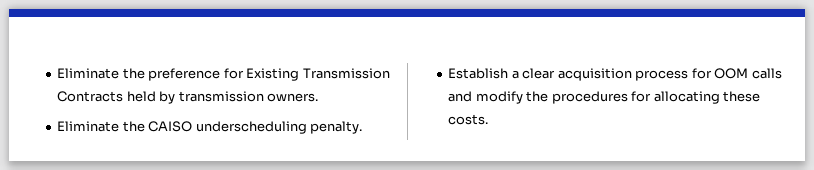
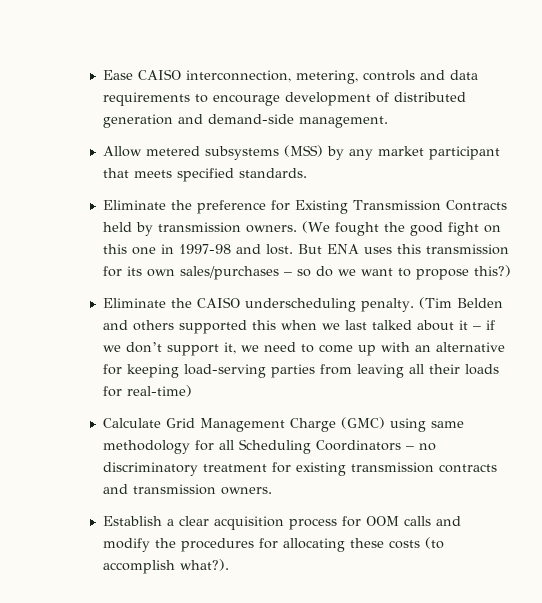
(57, 73) none -> [103,69,479,84] [103,92,467,106] [103,114,389,128] [103,145,501,160] [103,168,308,182] Ease CAISO interconnection, metering, controls and data requirements to encourage development of distributed generation and demand-side management. // Allow metered subsystems (MSS) by any market participant that meets specified standards. //
(319, 97) none -> [302,221,502,236] [103,244,510,255] [103,265,512,280] (We fought the good fight on this one in 1997-98 and lost. But ENA uses this transmission for its own sales/purchases – so do we want to propose this?)
(363, 127) none -> [419,297,504,309] [103,320,496,334] [103,342,506,356] [103,364,500,378] [103,385,193,397] [103,417,465,432] [103,439,437,454] [103,462,498,476] [103,484,273,495] (Tim Belden and others supported this when we last talked about it – if we don’t support it, we need to come up with an alternative for keeping load-serving parties from leaving all their loads for real-time) // Calculate Grid Management Charge (GMC) using same methodology for all Scheduling Coordinators – no discriminatory treatment for existing transmission contracts and transmission owners.
[448,114,489,125] costs. -> [389,537,445,549] [103,559,230,574] costs (to accomplish what?).

